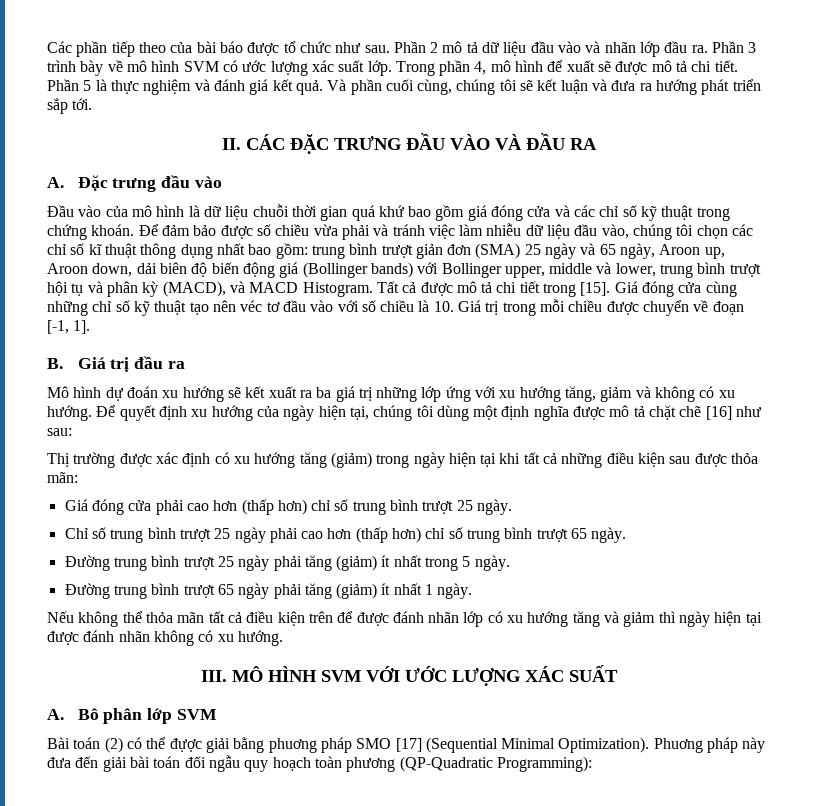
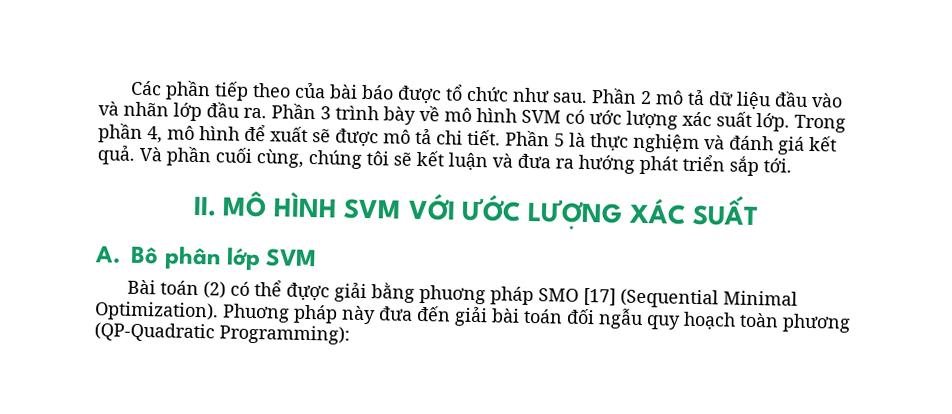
[245,133,597,154] [47,175,222,192] [47,204,730,221] [47,223,754,240] [47,243,725,259] [47,262,761,278] [47,281,737,297] [47,299,744,316] [47,320,91,334] [47,356,185,372] [47,386,735,402] [47,405,763,421] [47,428,72,436] [47,452,759,468] [47,472,78,483] [64,499,513,515] [64,527,627,543] [64,555,510,571] [64,583,473,599] [47,611,762,627] [47,630,283,646] [200,670,227,682] CÁC ĐẶC TRƯNG ĐẦU VÀO VÀ ĐẦU RA // A. Đặc trưng đầu vào // Đầu vào của mô hình là dữ liệu chuỗi thời gian quá khứ bao gồm giá đóng cửa và các chỉ số kỹ thuật trong chứng khoán. Để đảm bảo được số chiều vừa phải và tránh việc làm nhiễu dữ liệu đầu vào, chúng tôi chọn các chỉ số kĩ thuật thông dụng nhất bao gồm: trung bình trượt giản đơn (SMA) 25 ngày và 65 ngày, Aroon up, Aroon down, dải biên độ biến động giá (Bollinger bands) với Bollinger upper, middle và lower, trung bình trượt hội tụ và phân kỳ (MACD), và MACD Histogram. Tất cả được mô tả chi tiết trong [15]. Giá đóng cửa cùng những chỉ số kỹ thuật tạo nên véc tơ đầu vào với số chiều là 10. Giá trị trong mỗi chiều được chuyển về đoạn [-1, 1]. // B. Giá trị đầu ra // Mô hình dự đoán xu hướng sẽ kết xuất ra ba giá trị những lớp ứng với xu hướng tăng, giảm và không có xu hướng. Để quyết định xu hướng của ngày hiện tại, chúng tôi dùng một định nghĩa được mô tả chặt chẽ [16] như sau: // Thị trường được xác định có xu hướng tăng (giảm) trong ngày hiện tại khi tất cả những điều kiện sau được thỏa mãn: // Giá đóng cửa phải cao hơn (thấp hơn) chỉ số trung bình trượt 25 ngày. // Chỉ số trung bình trượt 25 ngày phải cao hơn (thấp hơn) chỉ số trung bình trượt 65 ngày. // Đường trung bình trượt 25 ngày phải tăng (giảm) ít nhất trong 5 ngày. // Đường trung bình trượt 65 ngày phải tăng (giảm) ít nhất 1 ngày. // Nếu không thể thỏa mãn tất cả điều kiện trên để được đánh nhãn lớp có xu hướng tăng và giảm thì ngày hiện tại được đánh nhãn không có xu hướng. // III. -> (217, 206) none

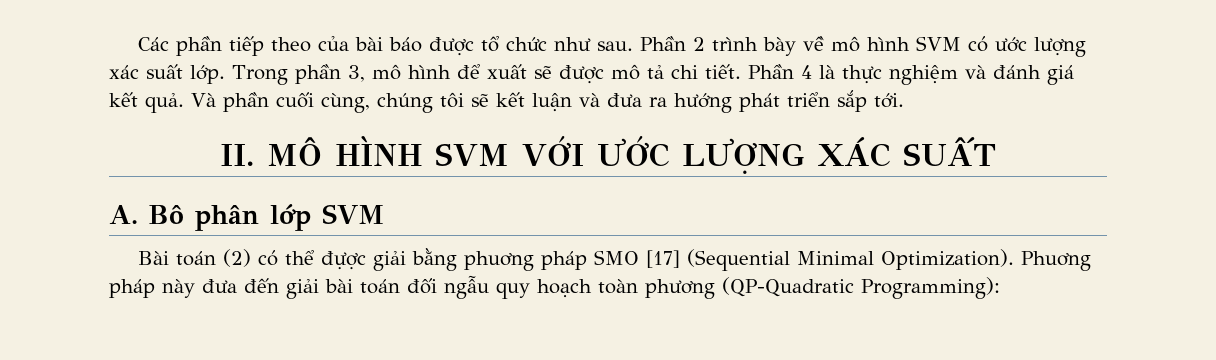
[654,89,843,110] [98,101,331,122] mô tả dữ liệu đầu vào và nhãn lớp đầu ra. Phần 3 -> (706, 44) none
[147,126,163,144] 4, -> [347,65,365,82] 3,
[554,133,565,147] 5 -> [800,65,812,79] 4

